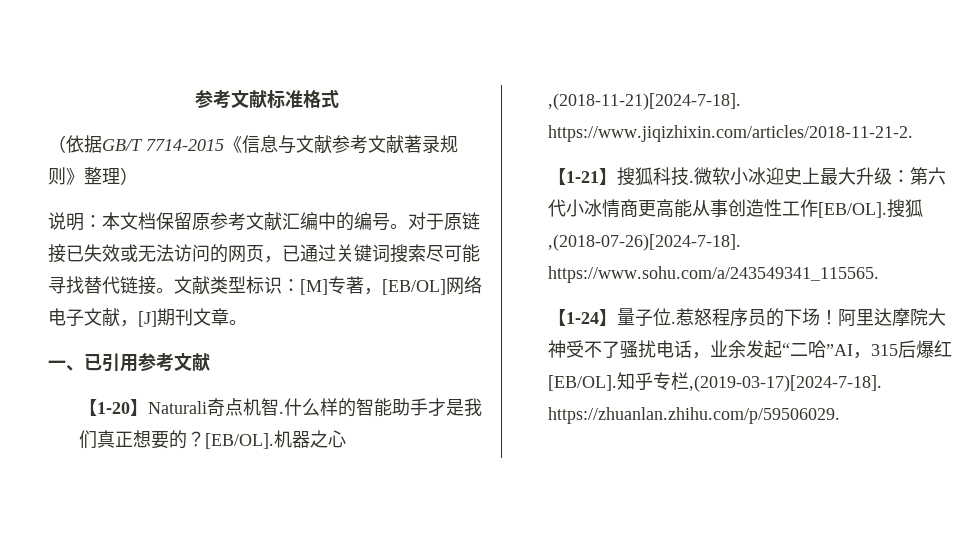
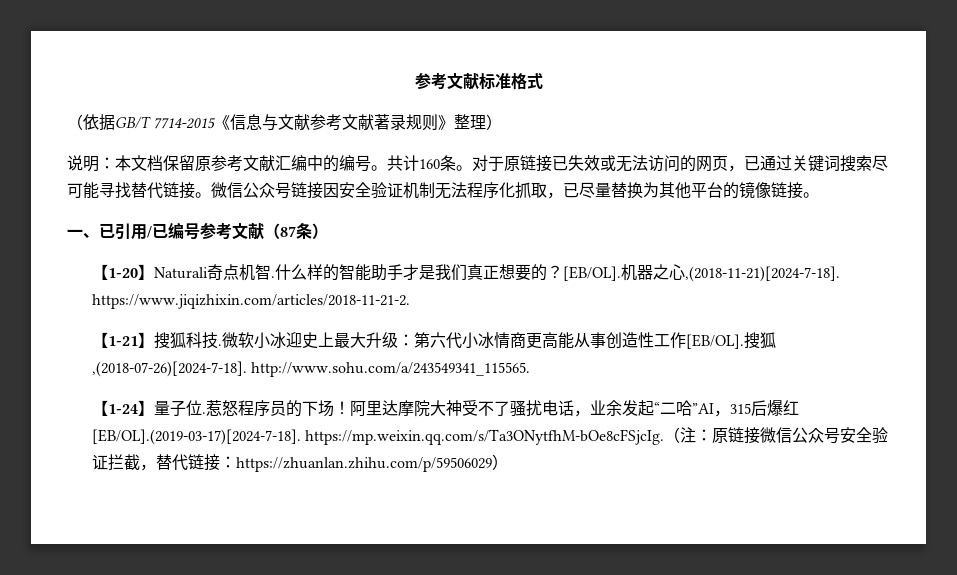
(408, 226) none -> [387,155,472,171] 共计160条。
[174,276,482,295] [48,308,229,327] 文献类型标识：[M]专著，[EB/OL]网络电子文献，[J]期刊文章 -> [211,181,803,199] 微信公众号链接因安全验证机制无法程序化抓取，已尽量替换为其他平台的镜像链接
[138,353,210,371] 参考文献 -> [147,222,328,240] /已编号参考文献（87条）
[548,266,880,283] https://www.sohu.com/a/243549341_115565. -> [250,362,530,377] http://www.sohu.com/a/243549341_115565.
[548,372,883,392] [548,407,841,424] [EB/OL].知乎专栏,(2019-03-17)[2024-7-18]. https://zhuanlan.zhihu.com/p/59506029. -> [91,427,888,445] [91,454,508,472] [EB/OL].(2019-03-17)[2024-7-18]. https://mp.weixin.qq.com/s/Ta3ONytfhM-bOe8cFSjcIg.（注：原链接微信公众号安全验证拦截，替代链接：https://zhuanlan.zhihu.com/p/59506029）

